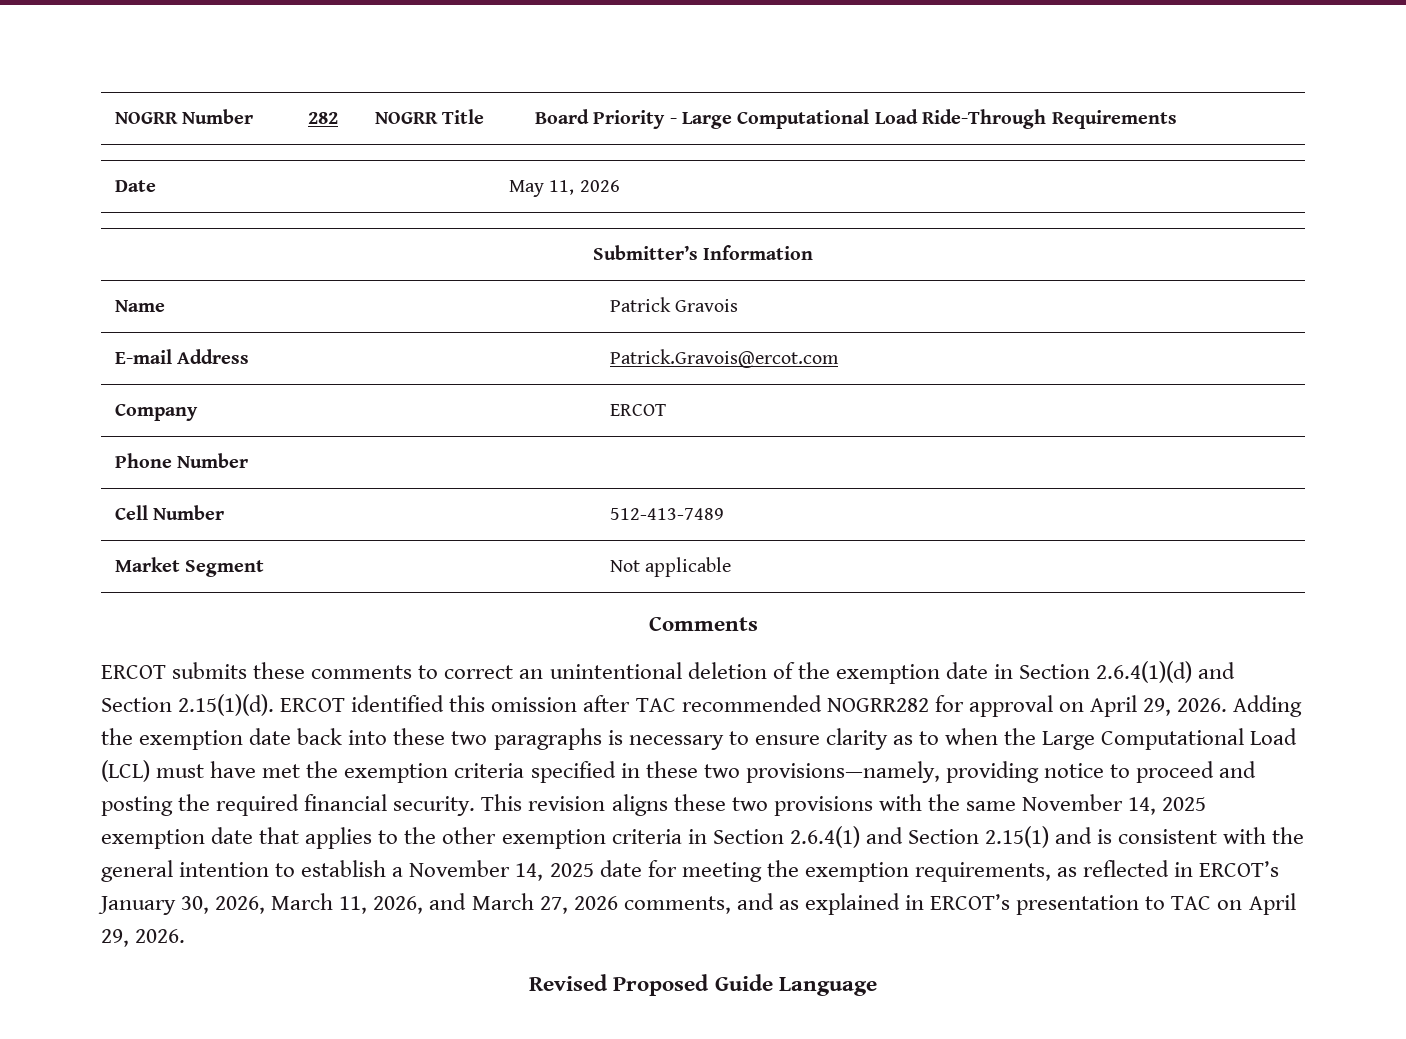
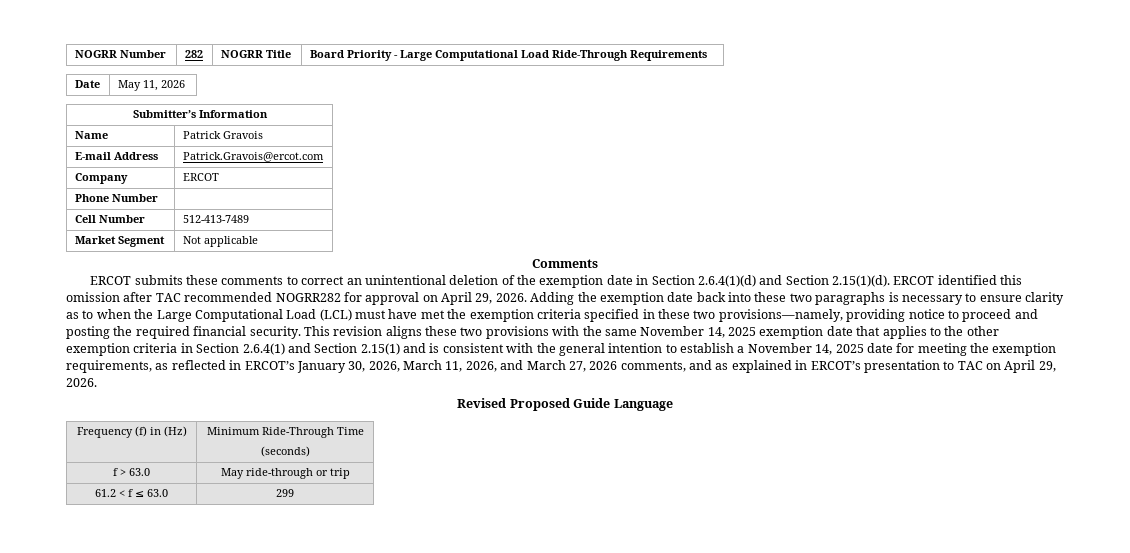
(877, 986) none -> [76,426,187,438] [206,427,364,438] [260,446,310,457] [113,468,150,476] [220,468,350,479] [95,489,168,497] [276,489,294,497] // Frequency (f) in (Hz) | Minimum Ride-Through Time // (seconds) // f > 63.0 | May ride-through or trip // 61.2 < f ≤ 63.0 | 299

